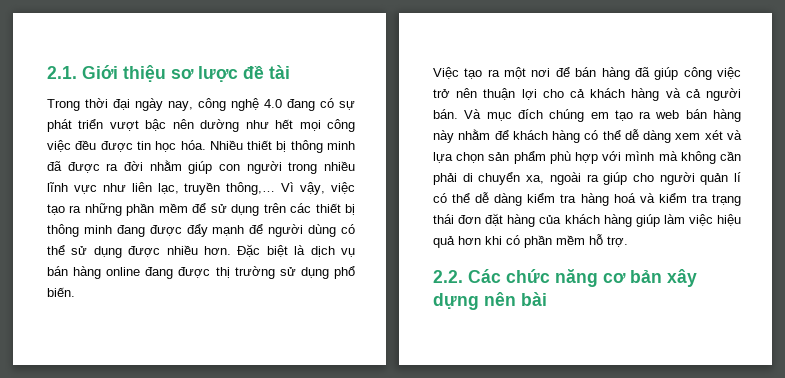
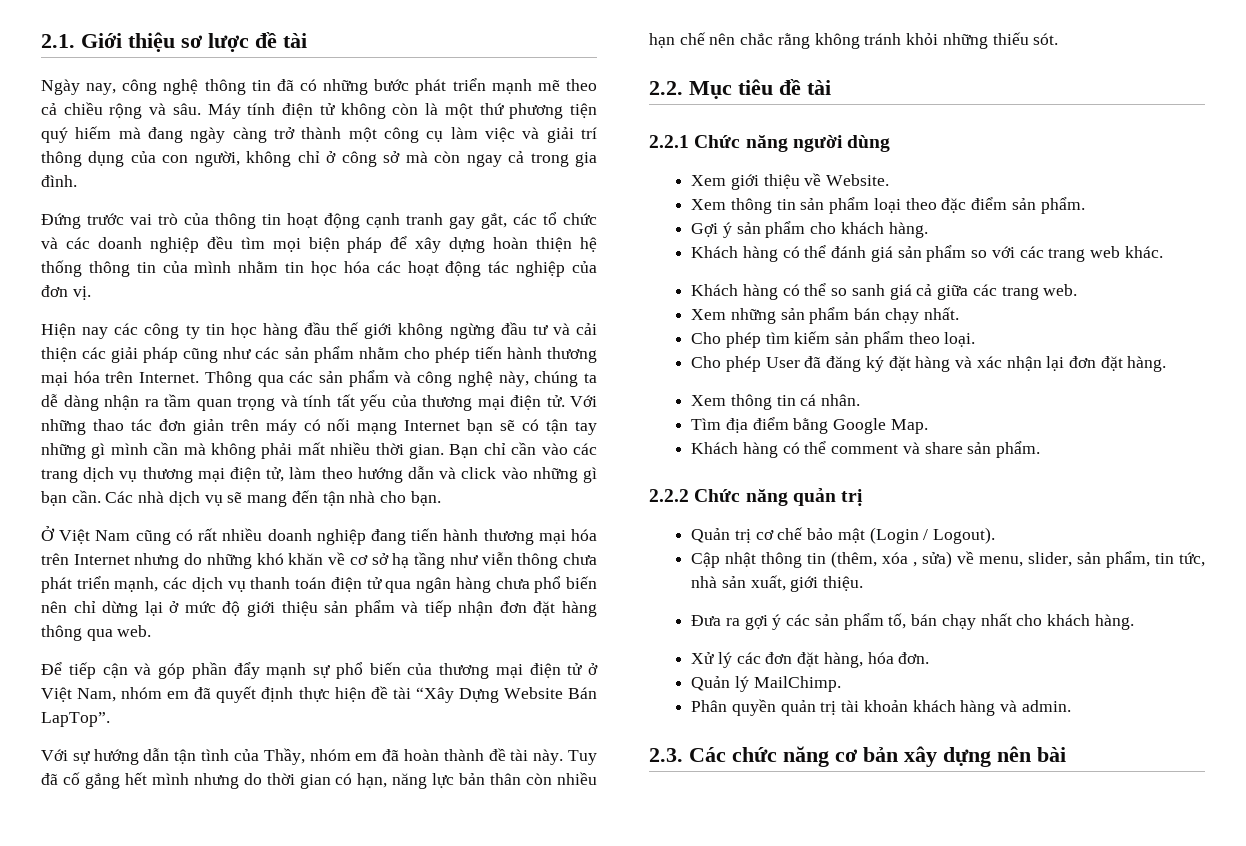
[47,98,355,111] [47,119,356,132] [47,140,356,153] [47,160,355,174] [47,182,355,195] [47,203,355,216] [47,224,355,237] [47,244,355,258] [47,266,355,279] [47,287,75,297] [433,67,741,80] [433,88,741,101] [433,109,741,122] [433,129,742,143] [433,151,741,164] [433,172,741,185] [433,192,741,206] [433,213,741,227] [433,234,628,248] [433,270,463,283] Trong thời đại ngày nay, công nghệ 4.0 đang có sự phát triển vượt bậc nên dường như hết mọi công việc đều được tin học hóa. Nhiều thiết bị thông minh đã được ra đời nhằm giúp con người trong nhiều lĩnh vực như liên lạc, truyền thông,… Vì vậy, việc tạo ra những phần mềm để sử dụng trên các thiết bị thông minh đang được đẩy mạnh để người dùng có thể sử dụng được nhiều hơn. Đặc biệt là dịch vụ bán hàng online đang được thị trường sử dụng phổ biến. // Việc tạo ra một nơi để bán hàng đã giúp công việc trở nên thuận lợi cho cả khách hàng và cả người bán. Và mục đích chúng em tạo ra web bán hàng này nhằm để khách hàng có thể dễ dàng xem xét và lựa chọn sản phẩm phù hợp với mình mà không cần phải di chuyển xa, ngoài ra giúp cho người quản lí có thể dễ dàng kiểm tra hàng hoá và kiểm tra trạng thái đơn đặt hàng của khách hàng giúp làm việc hiệu quả hơn khi có phần mềm hỗ trợ. // 2.2. -> [41,78,598,95] [41,102,598,119] [41,126,597,143] [41,151,597,167] [41,175,77,187] [41,212,597,229] [41,236,598,253] [41,260,597,277] [41,285,91,300] [41,322,597,339] [41,346,597,363] [41,370,598,387] [41,394,597,411] [41,418,597,435] [41,442,597,459] [41,466,597,483] [41,490,441,507] [41,526,598,545] [41,552,598,569] [41,576,598,593] [41,600,597,617] [41,625,152,641] [41,662,598,679] [41,686,597,703] [41,712,110,727] [41,748,597,765] [41,772,597,789] [649,32,1059,49] [649,79,831,99] [649,135,891,152] [691,173,890,190] [691,197,1085,214] [691,221,928,238] [691,245,1163,262] [691,283,1078,300] [691,307,959,324] [691,331,976,348] [691,356,1167,372] [691,394,861,410] [691,417,928,434] [691,441,1041,458] [649,488,864,506] [691,527,996,544] [691,551,1205,568] [691,575,864,592] [691,613,1134,630] [691,652,930,668] [691,676,841,692] [691,699,1071,716] [649,748,683,762] Ngày nay, công nghệ thông tin đã có những bước phát triển mạnh mẽ theo cả chiều rộng và sâu. Máy tính điện tử không còn là một thứ phương tiện quý hiếm mà đang ngày càng trở thành một công cụ làm việc và giải trí thông dụng của con người, không chỉ ở công sở mà còn ngay cả trong gia đình. // Đứng trước vai trò của thông tin hoạt động cạnh tranh gay gắt, các tổ chức và các doanh nghiệp đều tìm mọi biện pháp để xây dựng hoàn thiện hệ thống thông tin của mình nhằm tin học hóa các hoạt động tác nghiệp của đơn vị. // Hiện nay các công ty tin học hàng đầu thế giới không ngừng đầu tư và cải thiện các giải pháp cũng như các sản phẩm nhằm cho phép tiến hành thương mại hóa trên Internet. Thông qua các sản phẩm và công nghệ này, chúng ta dễ dàng nhận ra tầm quan trọng và tính tất yếu của thương mại điện tử. Với những thao tác đơn giản trên máy có nối mạng Internet bạn sẽ có tận tay những gì mình cần mà không phải mất nhiều thời gian. Bạn chỉ cần vào các trang dịch vụ thương mại điện tử, làm theo hướng dẫn và click vào những gì bạn cần. Các nhà dịch vụ sẽ mang đến tận nhà cho bạn. // Ở Việt Nam cũng có rất nhiều doanh nghiệp đang tiến hành thương mại hóa trên Internet nhưng do những khó khăn về cơ sở hạ tầng như viễn thông chưa phát triển mạnh, các dịch vụ thanh toán điện tử qua ngân hàng chưa phổ biến nên chỉ dừng lại ở mức độ giới thiệu sản phẩm và tiếp nhận đơn đặt hàng thông qua web. // Để tiếp cận và góp phần đẩy mạnh sự phổ biến của thương mại điện tử ở Việt Nam, nhóm em đã quyết định thực hiện đề tài “Xây Dựng Website Bán LapTop”. // Với sự hướng dẫn tận tình của Thầy, nhóm em đã hoàn thành đề tài này. Tuy đã cố gắng hết mình nhưng do thời gian có hạn, năng lực bản thân còn nhiều hạn chế nên chắc rằng không tránh khỏi những thiếu sót. // 2.2. Mục tiêu đề tài // 2.2.1 Chức năng người dùng // Xem giới thiệu về Website. // Xem thông tin sản phẩm loại theo đặc điểm sản phẩm. // Gợi ý sản phẩm cho khách hàng. // Khách hàng có thể đánh giá sản phẩm so với các trang web khác. // Khách hàng có thể so sanh giá cả giữa các trang web. // Xem những sản phẩm bán chạy nhất. // Cho phép tìm kiếm sản phẩm theo loại. // Cho phép User đã đăng ký đặt hàng và xác nhận lại đơn đặt hàng. // Xem thông tin cá nhân. // Tìm địa điểm bằng Google Map. // Khách hàng có thể comment và share sản phẩm. // 2.2.2 Chức năng quản trị // Quản trị cơ chế bảo mật (Login / Logout). // Cập nhật thông tin (thêm, xóa , sửa) về menu, slider, sản phẩm, tin tức, nhà sản xuất, giới thiệu. // Đưa ra gợi ý các sản phẩm tố, bán chạy nhất cho khách hàng. // Xử lý các đơn đặt hàng, hóa đơn. // Quản lý MailChimp. // Phân quyền quản trị tài khoản khách hàng và admin. // 2.3.

